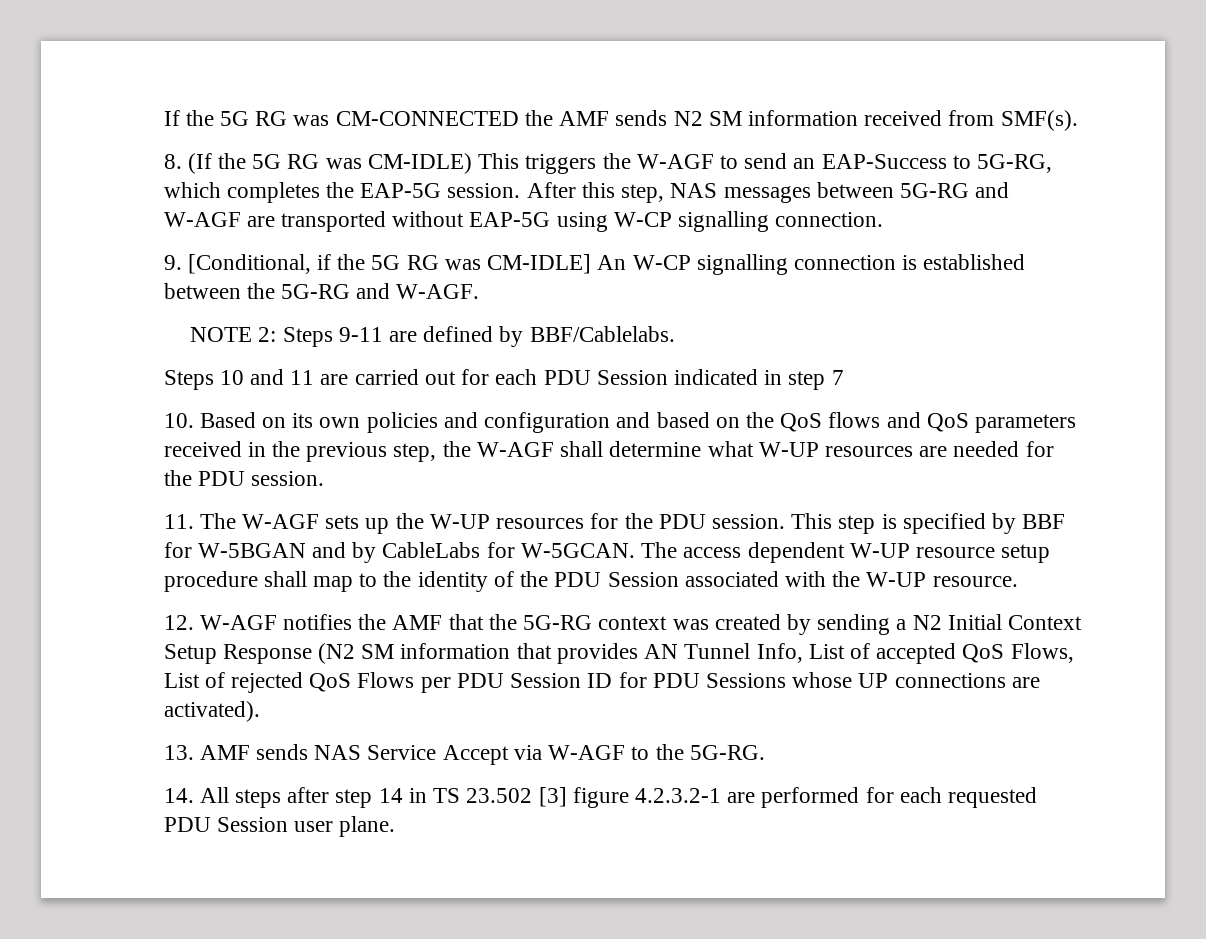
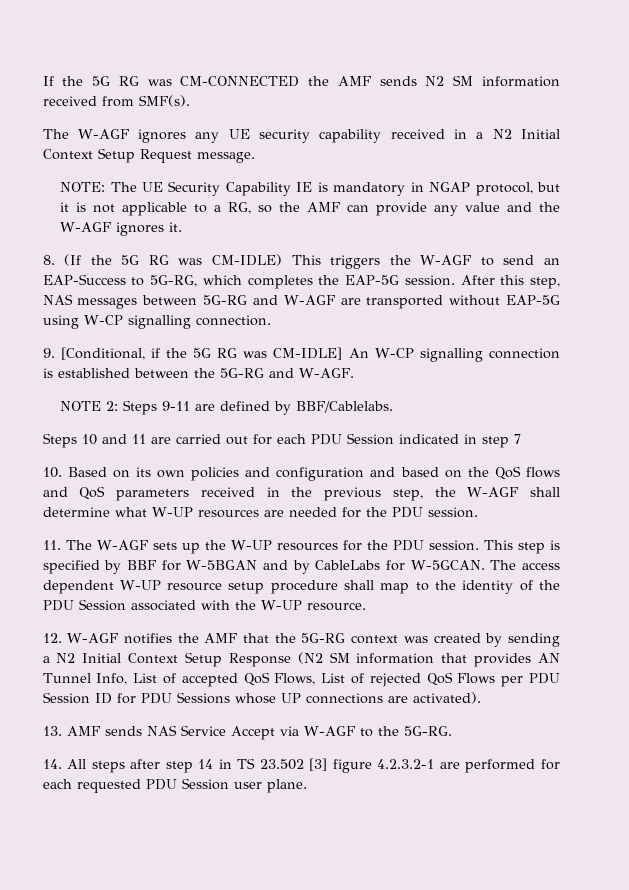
(1078, 120) none -> [42,129,560,143] [42,148,255,163] [60,181,560,196] [60,202,560,216] [60,222,183,236] // The W-AGF ignores any UE security capability received in a N2 Initial Context Setup Request message. // NOTE: The UE Security Capability IE is mandatory in NGAP protocol, but it is not applicable to a RG, so the AMF can provide any value and the W-AGF ignores it.

